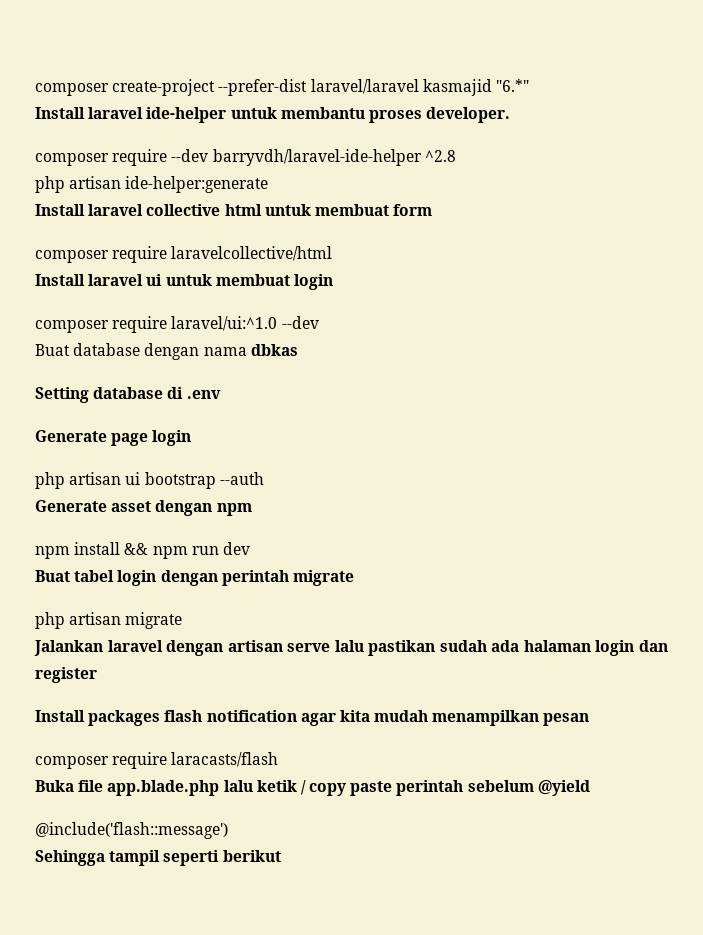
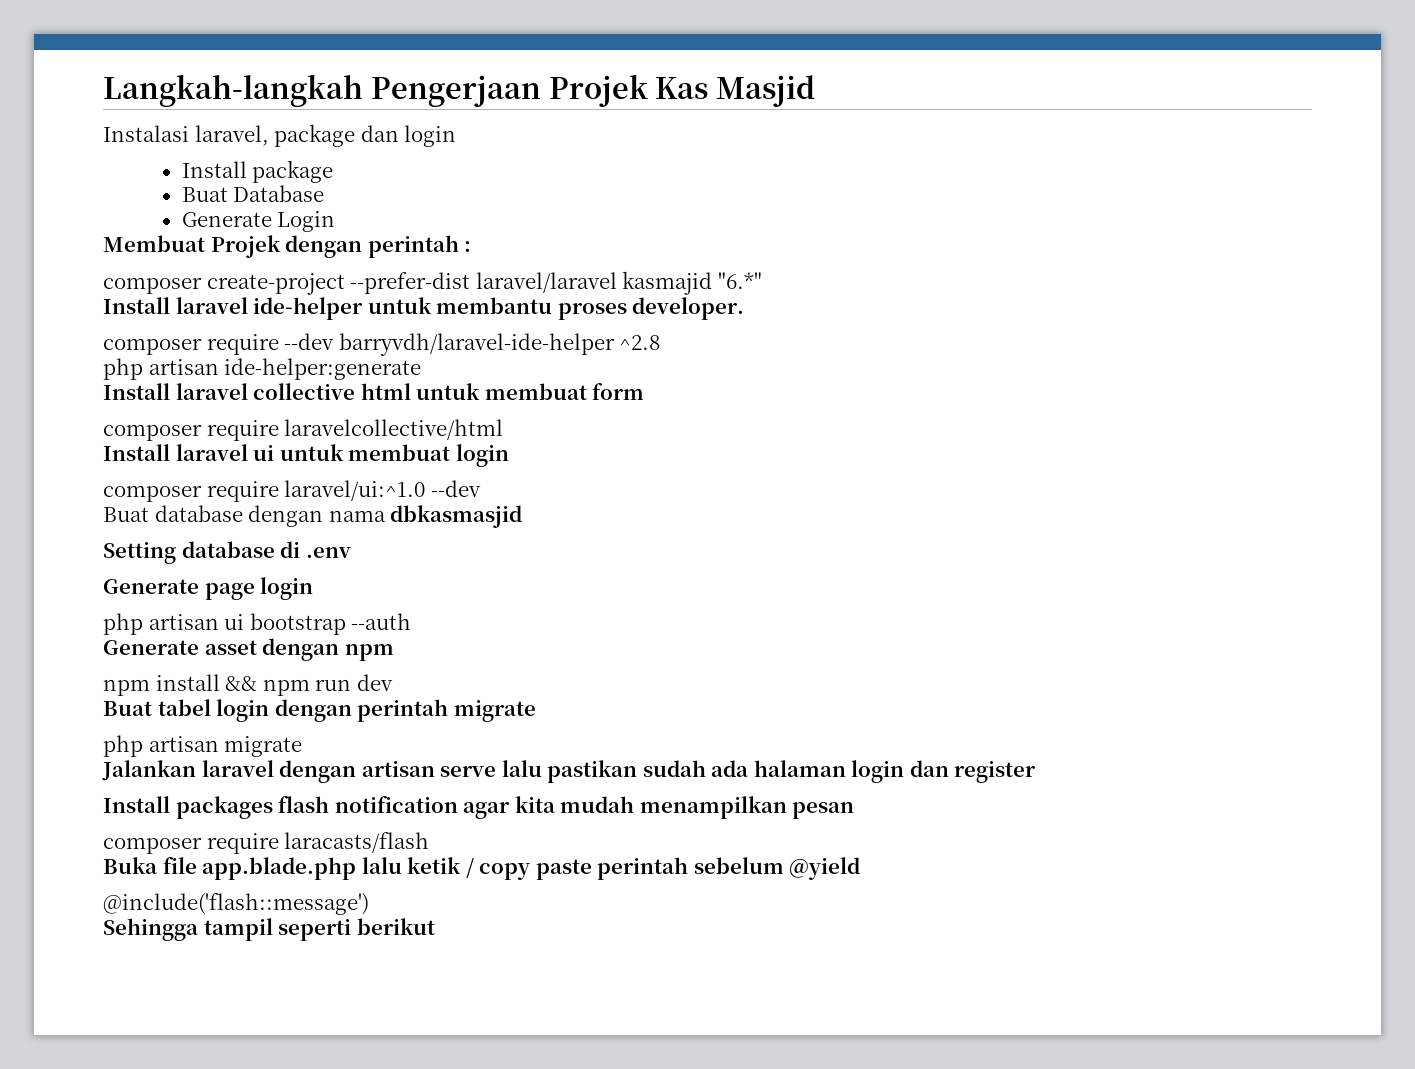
(35, 89) none -> [103,74,816,107] [103,124,457,147] [181,160,334,183] [181,185,325,202] [181,211,336,232] [103,235,472,258] Langkah-langkah Pengerjaan Projek Kas Masjid // Instalasi laravel, package dan login // Install package // Buat Database // Generate Login // Membuat Projek dengan perintah : //
[250,344,298,356] dbkas -> [390,505,523,528] dbkasmasjid

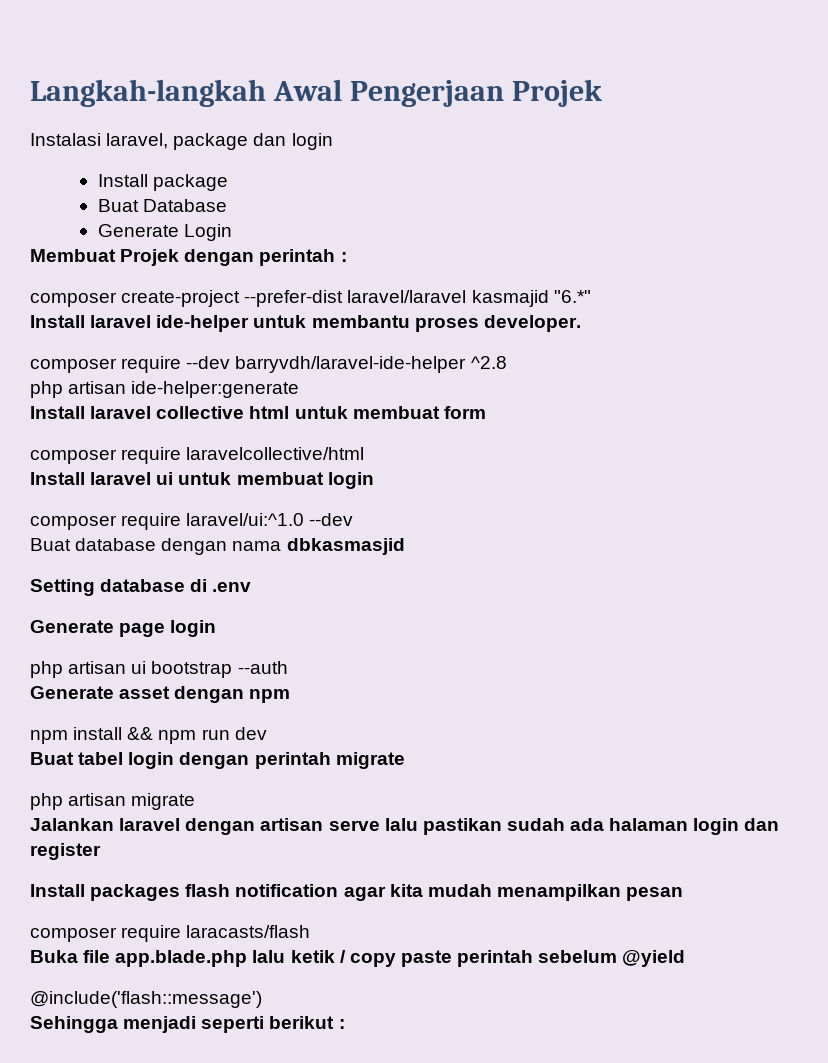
(363, 90) none -> [273,79,343,101] Awal
[655,75,816,107] Kas Masjid -> (603, 93) none
[203,918,273,941] tampil -> [123,1016,197,1033] menjadi
(435, 926) none -> [338,1019,345,1029] :

